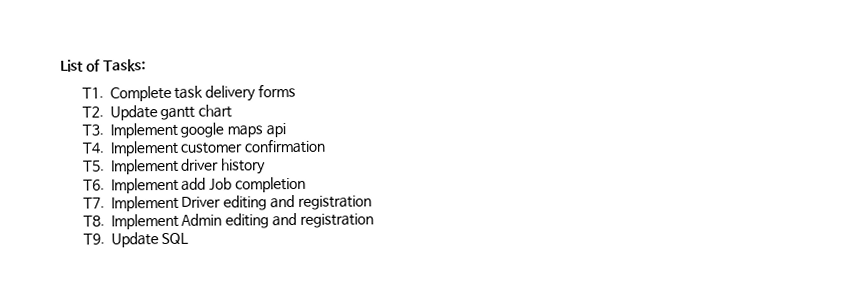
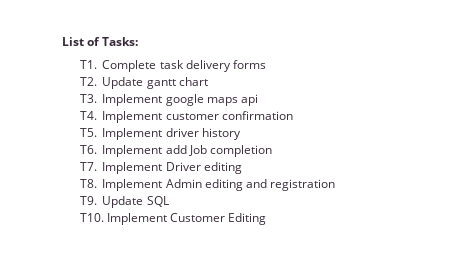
[270,195,372,210] and registration -> (242, 168) none
(190, 239) none -> [79,213,267,225] // T10. Implement Customer Editing

